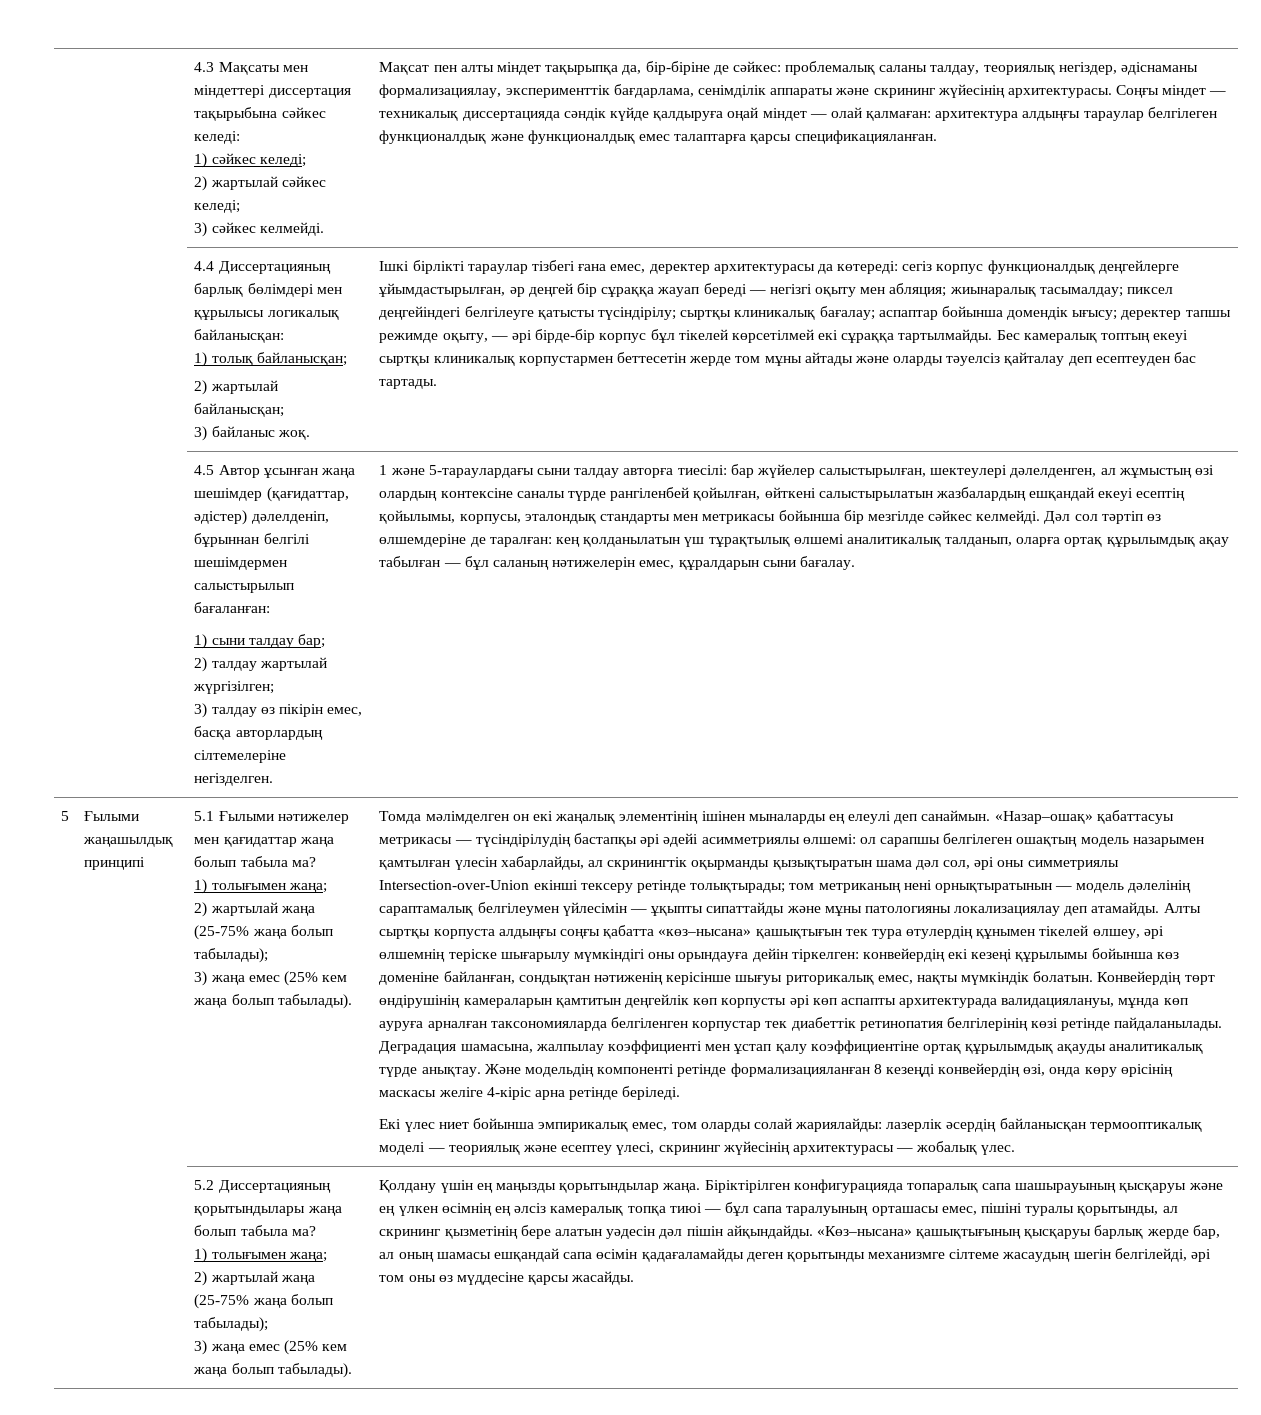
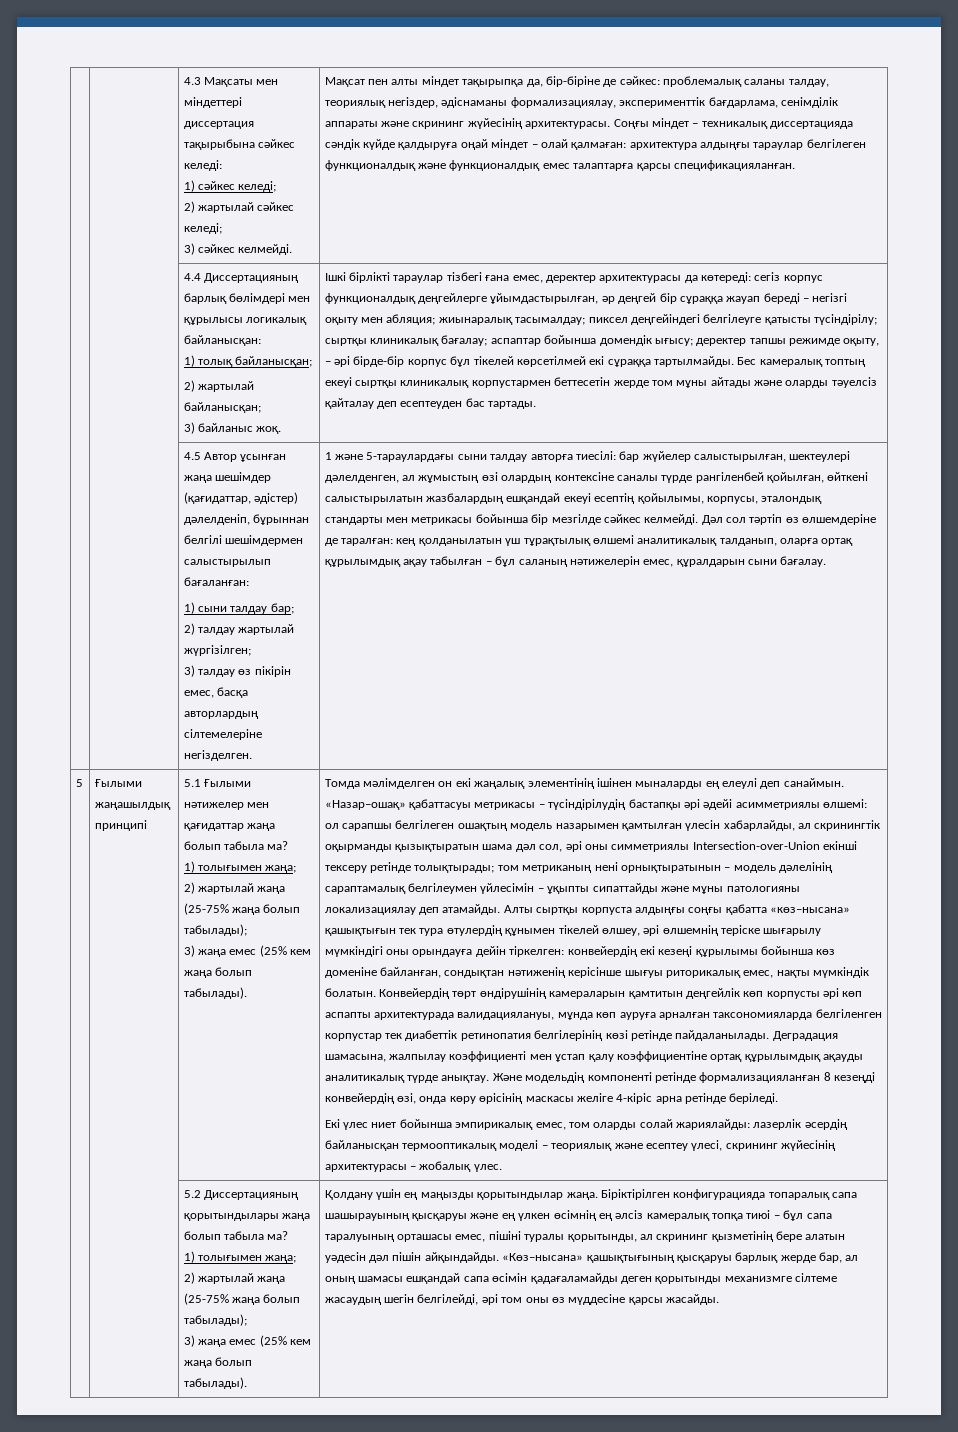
[1209,91,1227,95] — -> [692,123,699,127] –
[809,114,827,118] — -> [531,144,538,148] –
[748,290,766,294] — -> [803,298,810,302] –
[490,336,508,340] — -> [324,361,331,365] –
[443,563,461,567] — -> [485,561,492,565] –
[454,840,472,844] — -> [538,804,545,808] –
[1055,886,1073,890] — -> [724,867,731,871] –
[629,909,647,913] — -> [537,888,544,892] –
[427,1148,445,1152] — -> [541,1145,548,1149] –
[896,1148,914,1152] — -> [410,1166,417,1170] –
[703,1209,721,1213] — -> [773,1215,780,1219] –

